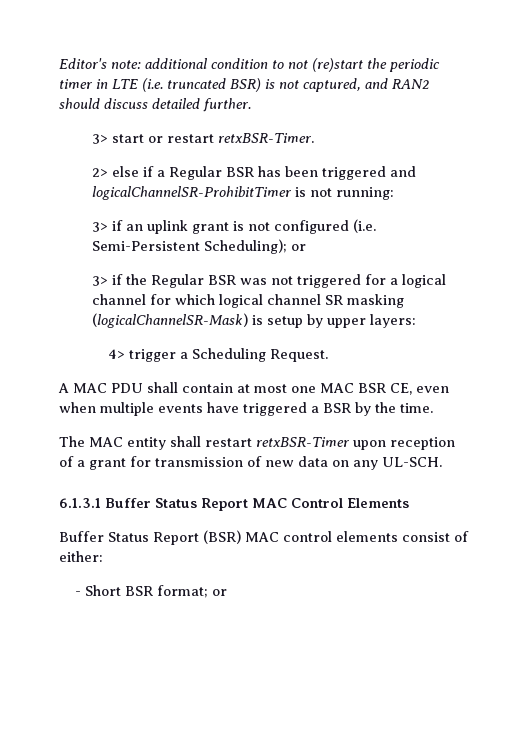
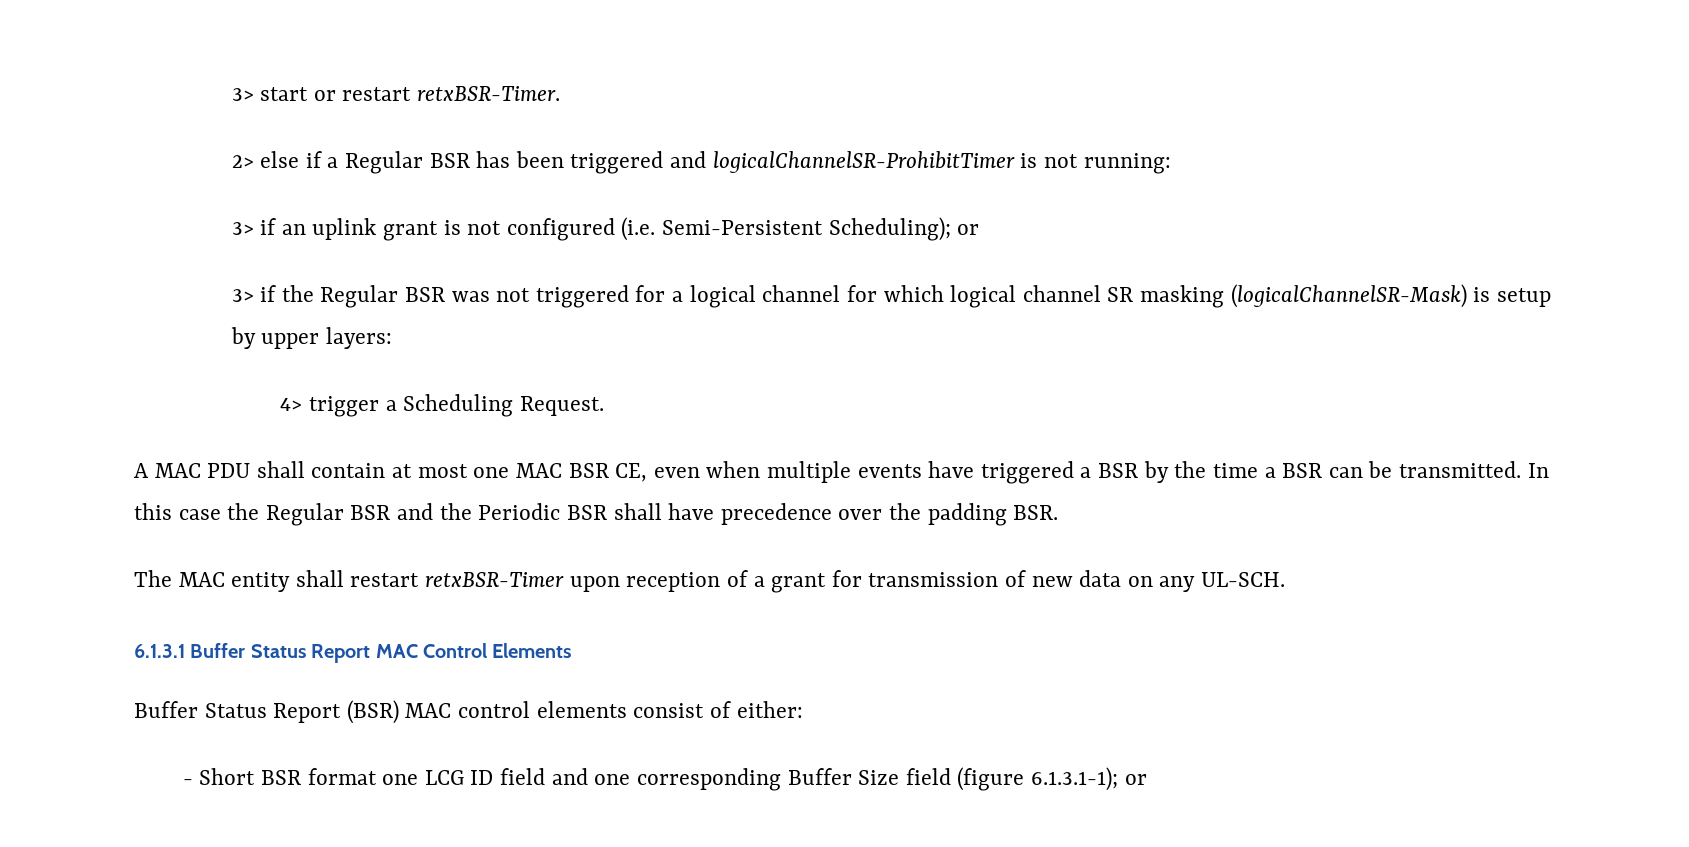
[59,58,440,72] [59,78,429,92] [59,98,251,112] Editor's note: additional condition to not (re)start the periodic timer in LTE (i.e. truncated BSR) is not captured, and RAN2 should discuss detailed further. // -> (231, 94) none
[400,403,433,413] time. -> [1212,461,1549,478] [134,503,1059,526] time a BSR can be transmitted. In this case the Regular BSR and the Periodic BSR shall have precedence over the padding BSR.
[157,585,209,598] format; -> [307,767,1118,791] format one LCG ID field and one corresponding Buffer Size field (figure 6.1.3.1-1);

